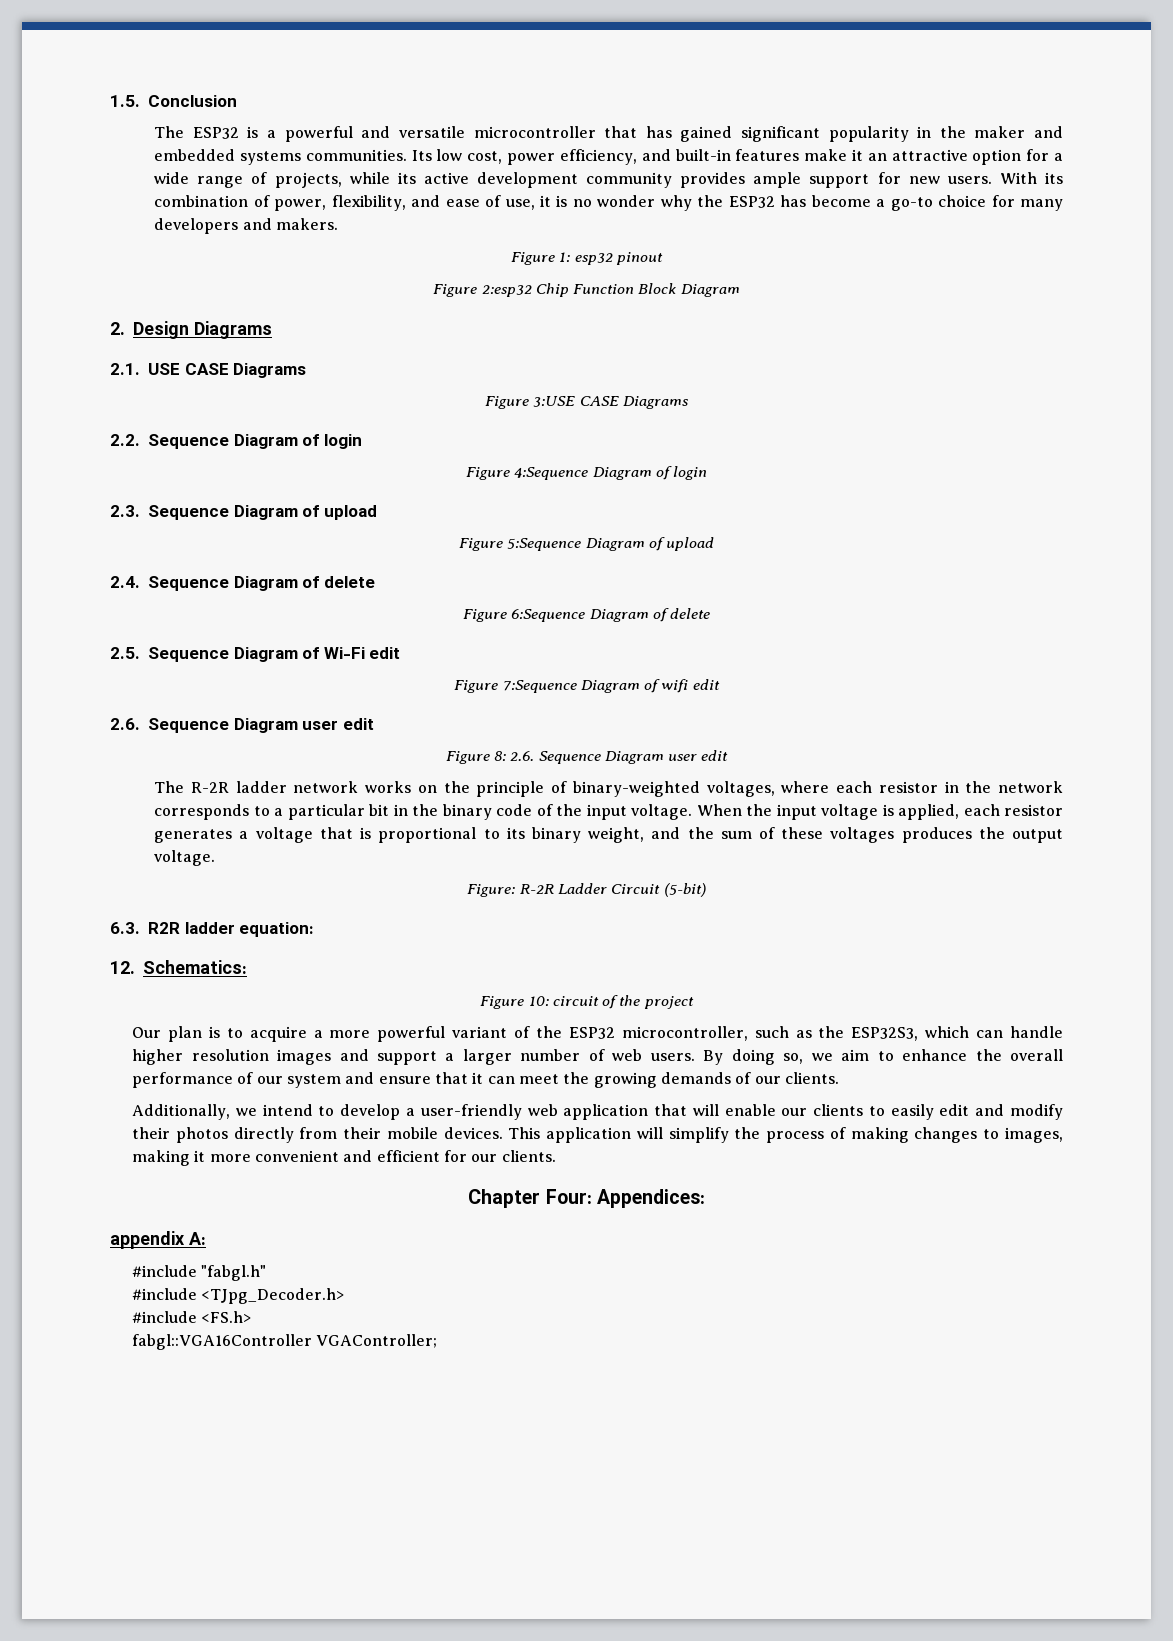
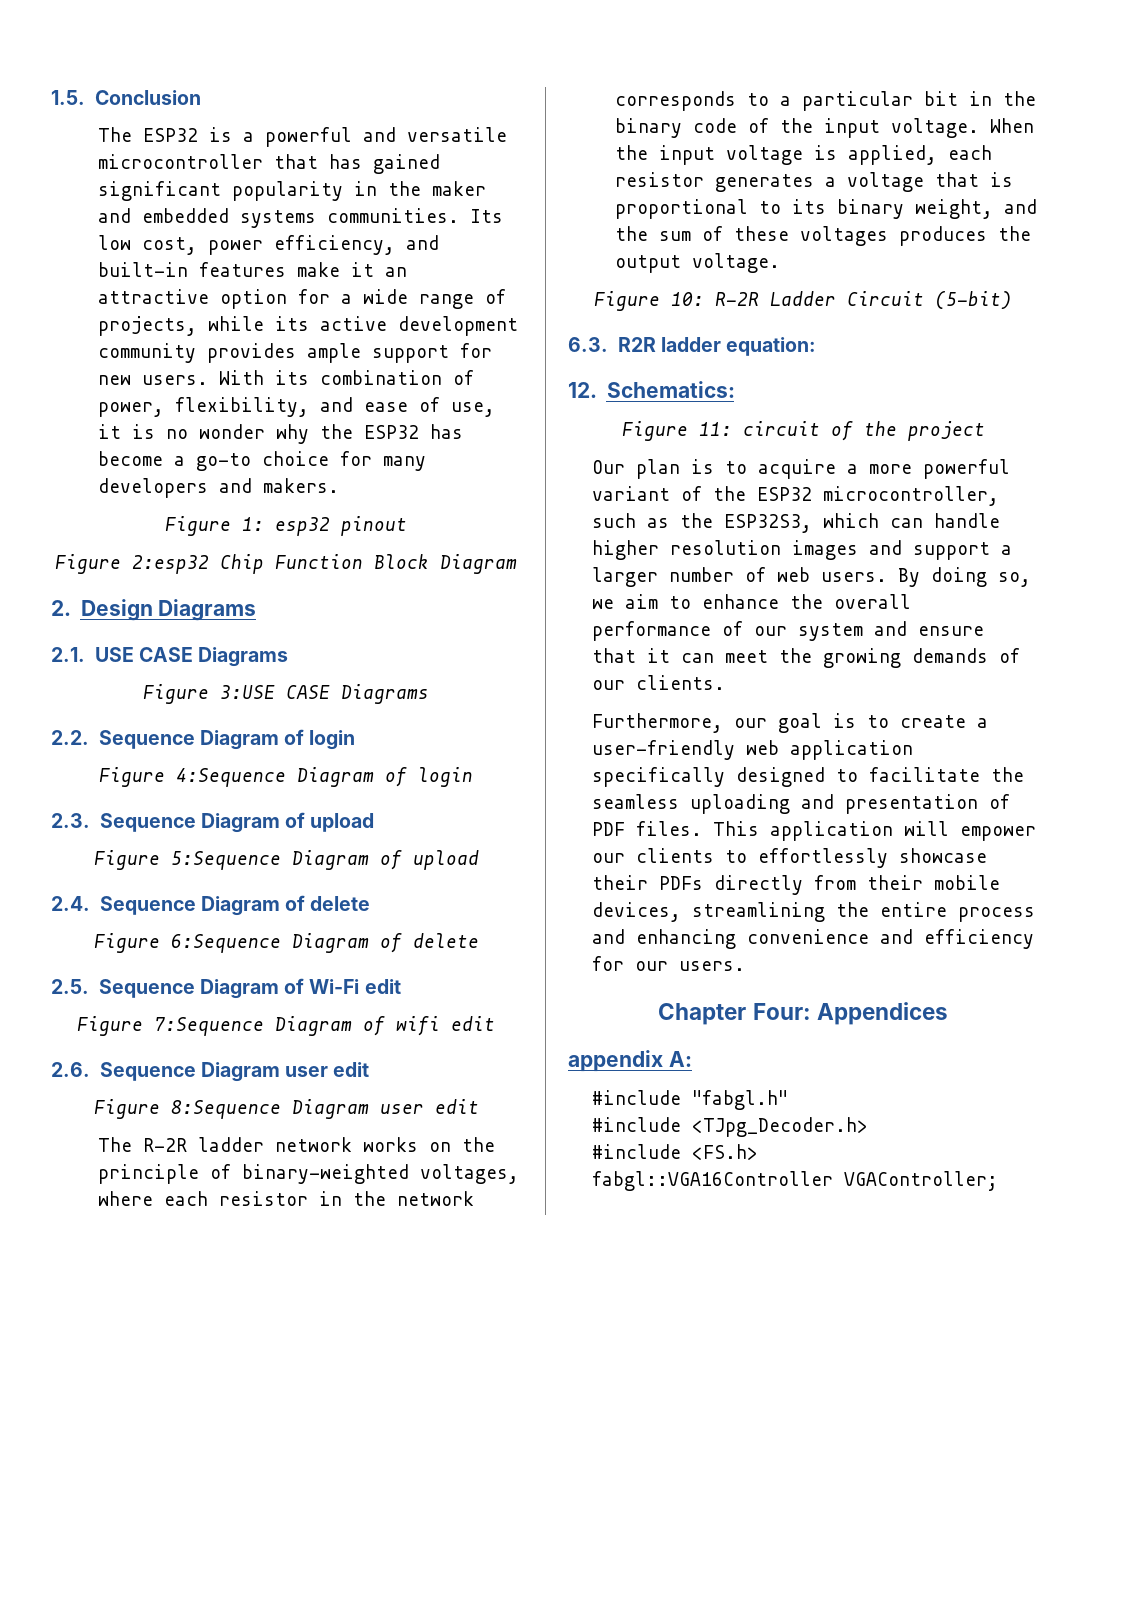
[493,751,601,764] 8: 2.6. Sequence -> [170,1100,281,1119] 8:Sequence
[467,884,516,897] Figure: -> [594,291,704,311] Figure 10:
[528,996,549,1006] 10: -> [698,422,732,436] 11:
[132,1104,1063,1120] [132,1127,1063,1143] [132,1150,440,1166] Additionally, we intend to develop a user-friendly web application that will enable our clients to easily edit and modify their photos directly from their mobile devices. This application will simplify the process of making changes to images, making it more convenient and efficient -> [591,713,988,733] [591,740,913,760] [591,767,1024,787] [591,794,1010,814] [591,821,1036,841] [591,848,987,868] [591,875,1000,895] [591,902,1035,922] [591,929,1034,949] Furthermore, our goal is to create a user-friendly web application specifically designed to facilitate the seamless uploading and presentation of PDF files. This application will empower our clients to effortlessly showcase their PDFs directly from their mobile devices, streamlining the entire process and enhancing convenience and efficiency
[501,1150,556,1162] clients. -> [678,961,745,971] users.
[596,1189,705,1208] Appendices: -> [816,1002,948,1025] Appendices

